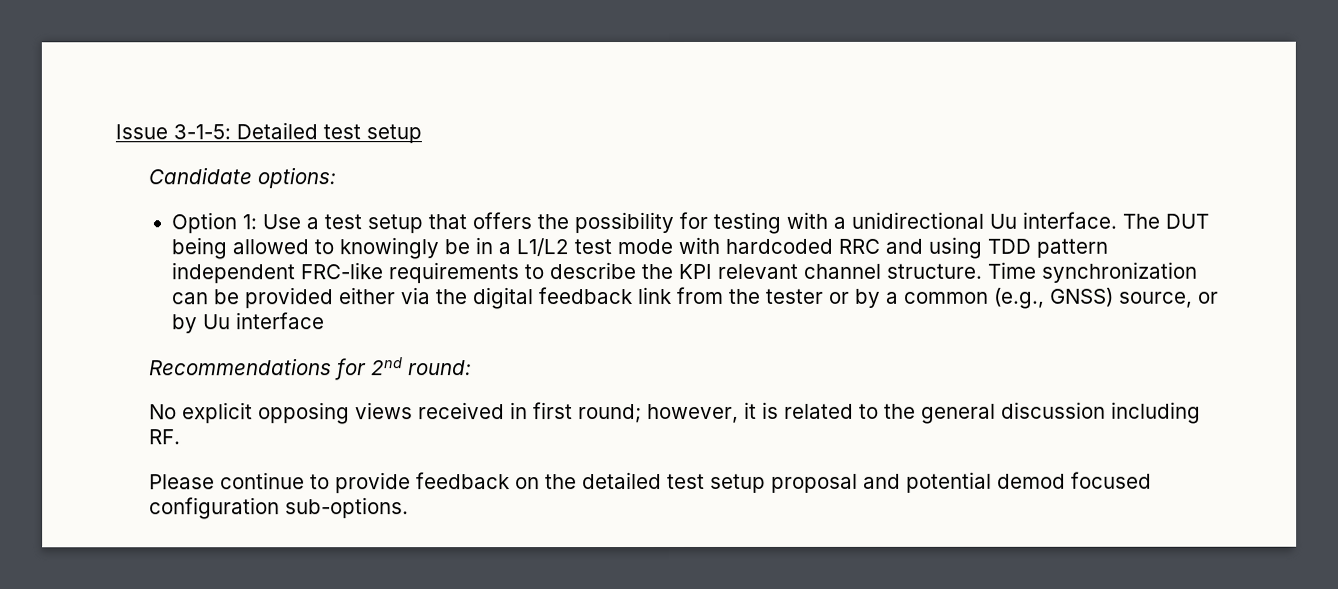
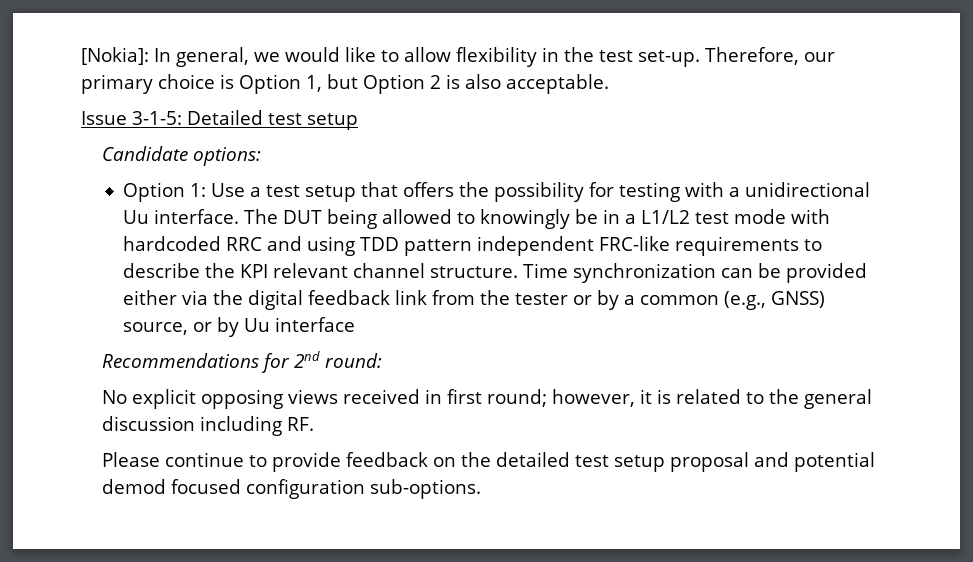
(115, 132) none -> [81,47,835,67] [81,74,609,94] [Nokia]: In general, we would like to allow flexibility in the test set-up. Therefore, our primary choice is Option 1, but Option 2 is also acceptable. //

